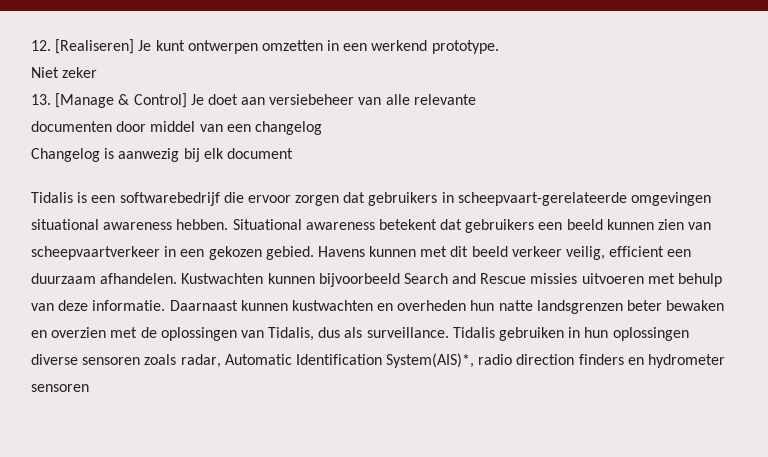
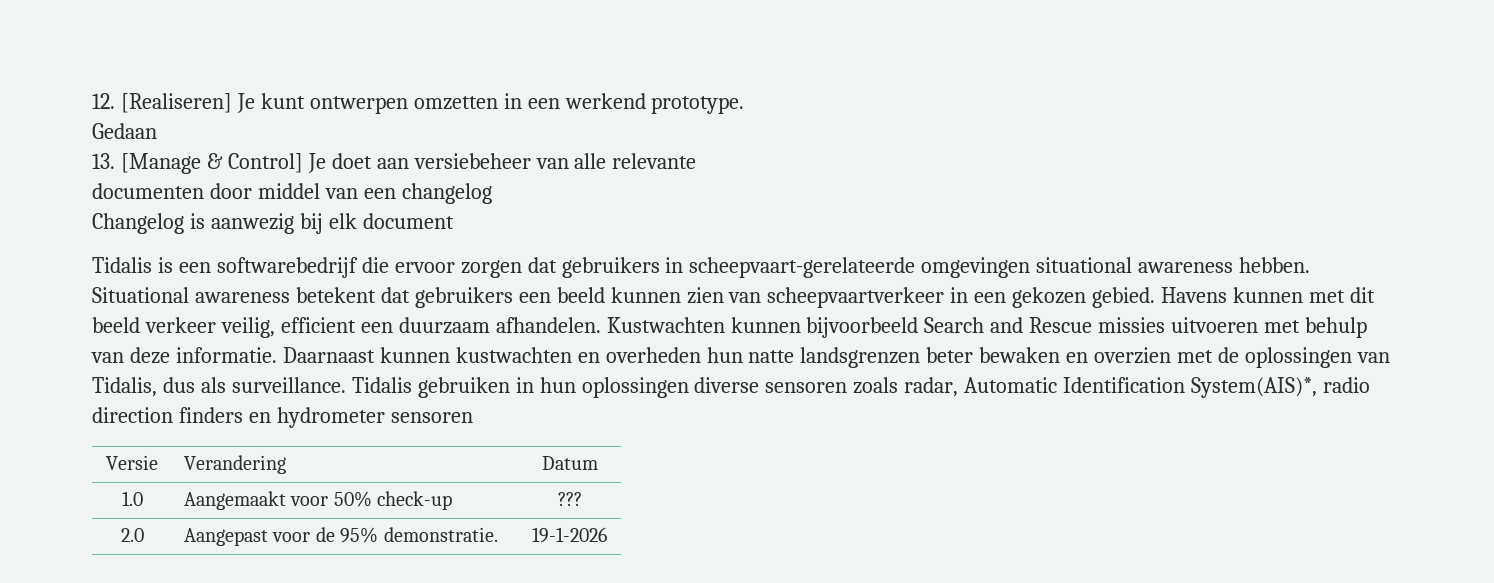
[31,67,98,78] Niet zeker -> [92,123,157,139] Gedaan
(89, 388) none -> [106,455,158,470] [184,455,287,474] [541,456,598,470] [121,491,143,506] [184,491,453,510] [557,492,582,506] [120,528,144,542] [184,527,498,546] [532,527,607,543] // Versie | Verandering | Datum // 1.0 | Aangemaakt voor 50% check-up | ??? // 2.0 | Aangepast voor de 95% demonstratie. | 19-1-2026

